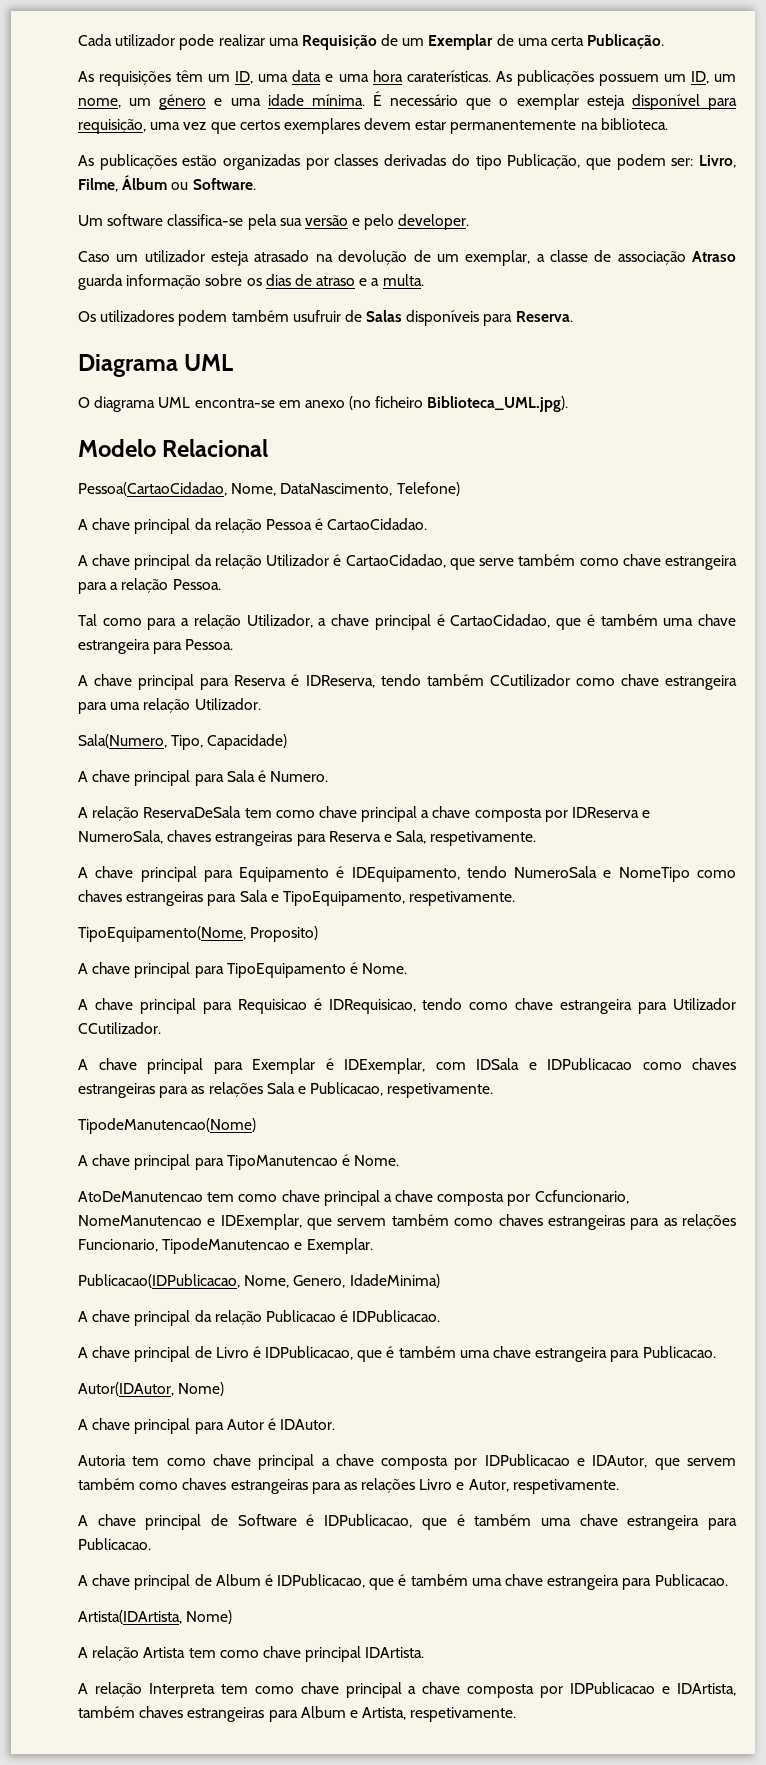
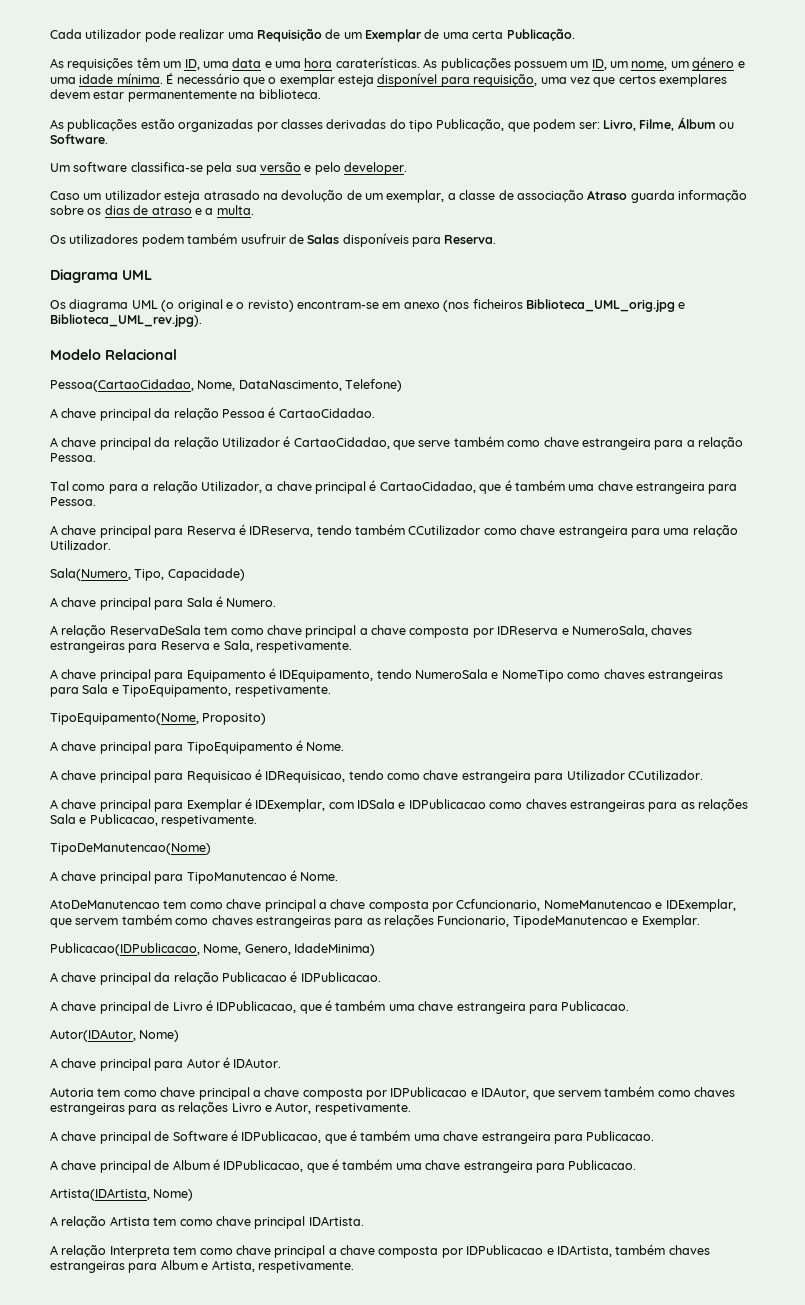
[78,397,90,408] O -> [50,300,66,309] Os
[194,396,569,412] encontra-se em anexo (no ficheiro Biblioteca_UML.jpg). -> [161,299,686,312] [50,314,202,327] (o original e o revisto) encontram-se em anexo (nos ficheiros Biblioteca_UML_orig.jpg e Biblioteca_UML_rev.jpg).
[78,1118,256,1134] TipodeManutencao(Nome) -> [50,843,211,855] TipoDeManutencao(Nome)

